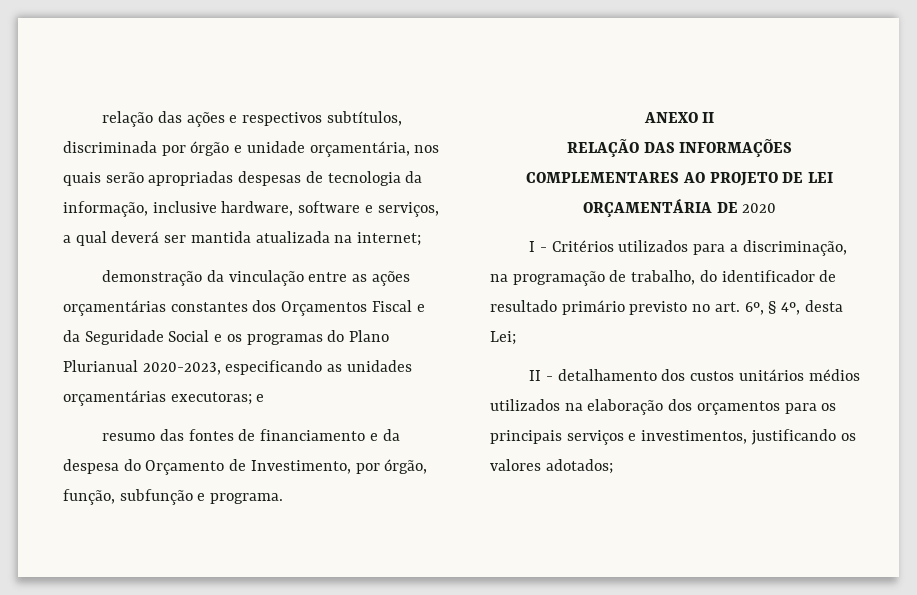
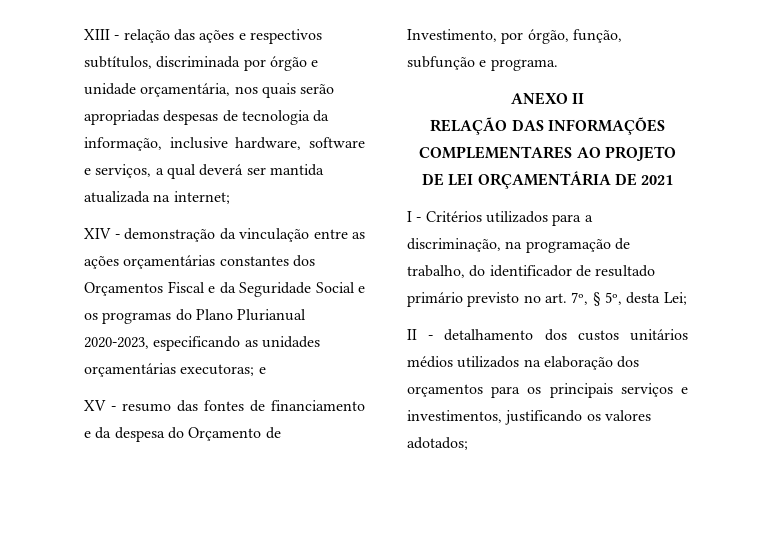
(102, 119) none -> [84,29,120,40] XIII -
(422, 239) none -> [84,228,120,239] XIV -
(265, 398) none -> [84,400,116,411] XV -
[742,203,777,213] 2020 -> [641,175,674,185] 2021
[744,301,801,315] 6º, § 4º, -> [571,292,622,306] 7º, § 5º,

